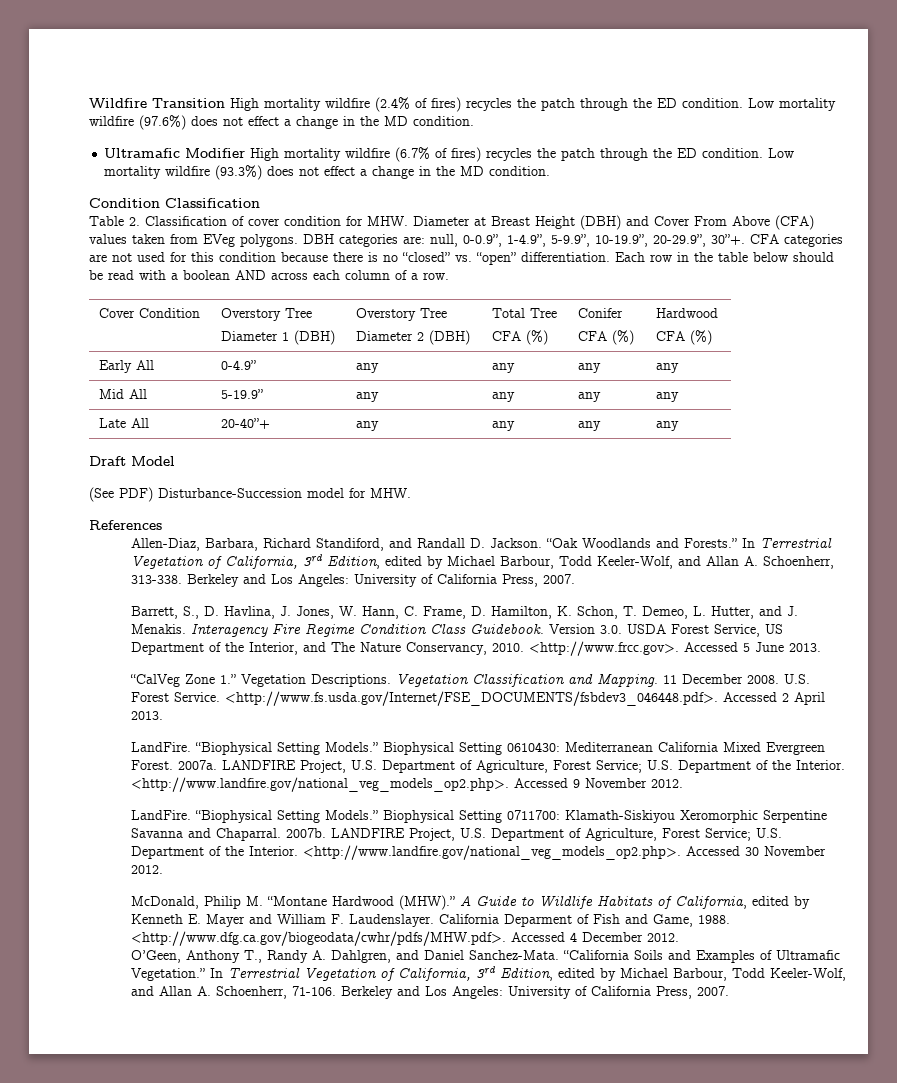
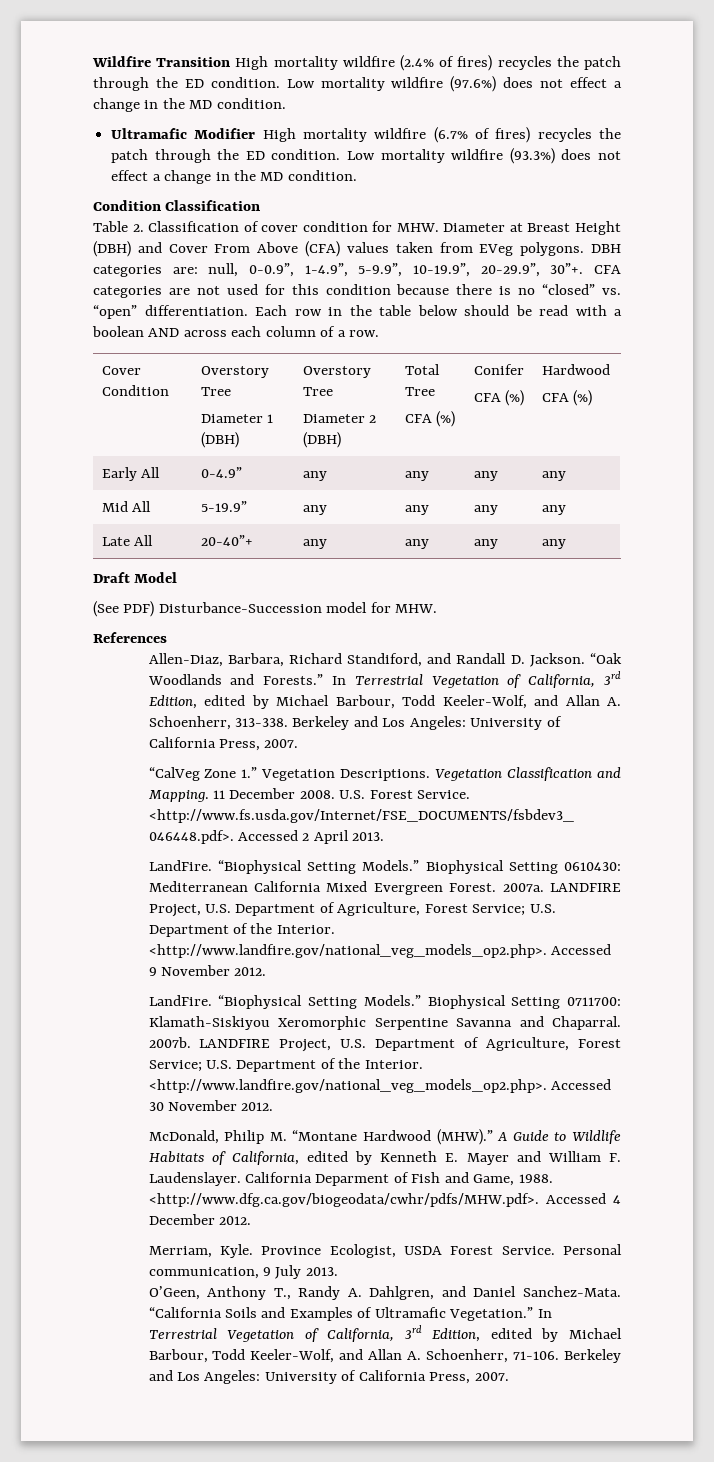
[131,606,799,619] [131,623,784,637] [131,641,822,656] // Barrett, S., D. Havlina, J. Jones, W. Hann, C. Frame, D. Hamilton, K. Schon, T. Demeo, L. Hutter, and J. Menakis. Interagency Fire Regime Condition Class Guidebook. Version 3.0. USDA Forest Service, US Department of the Interior, and The Nature Conservancy, 2010. <http://www.frcc.gov>. Accessed 5 June 2013. -> (299, 743) none
(680, 937) none -> [148,1244,622,1258] [148,1265,338,1279] // Merriam, Kyle. Province Ecologist, USDA Forest Service. Personal communication, 9 July 2013.

